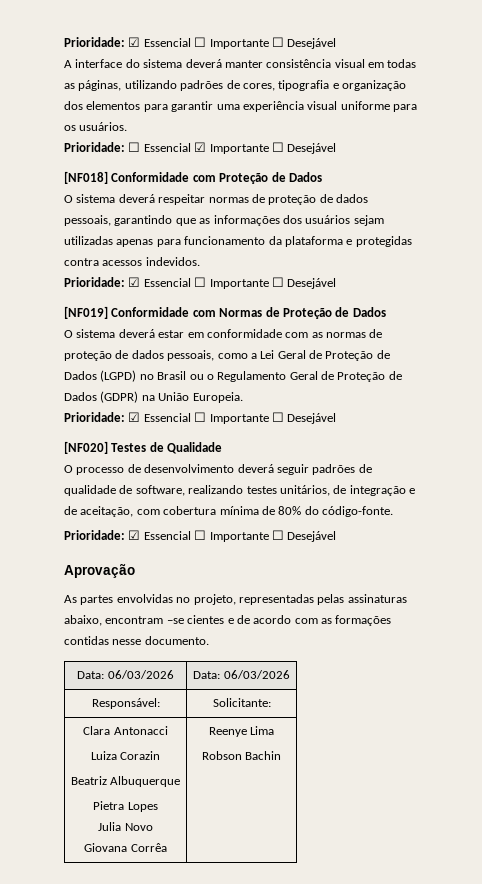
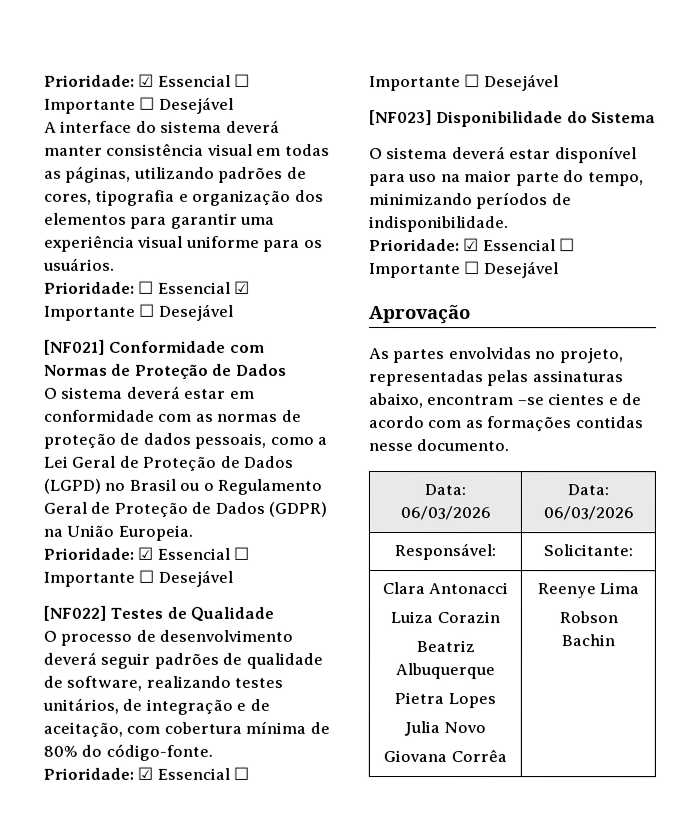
[64,171,322,184] [64,194,368,205] [64,215,384,226] [64,236,412,247] [64,257,200,266] [64,277,337,289] [64,306,108,319] [NF018] Conformidade com Proteção de Dados // O sistema deverá respeitar normas de proteção de dados pessoais, garantindo que as informações dos usuários sejam utilizadas apenas para funcionamento da plataforma e protegidas contra acessos indevidos. // Prioridade: ☑ Essencial ☐ Importante ☐ Desejável // [NF019] -> [44,339,106,355] [NF021]
[64,441,108,454] [NF020] -> [43,605,107,621] [NF022]
(337, 536) none -> [369,110,657,128] [369,146,637,164] [369,170,644,187] [369,192,572,210] [369,216,509,233] [369,238,576,252] [369,261,559,279] // [NF023] Disponibilidade do Sistema // O sistema deverá estar disponível para uso na maior parte do tempo, minimizando períodos de indisponibilidade. // Prioridade: ☑ Essencial ☐ Importante ☐ Desejável

